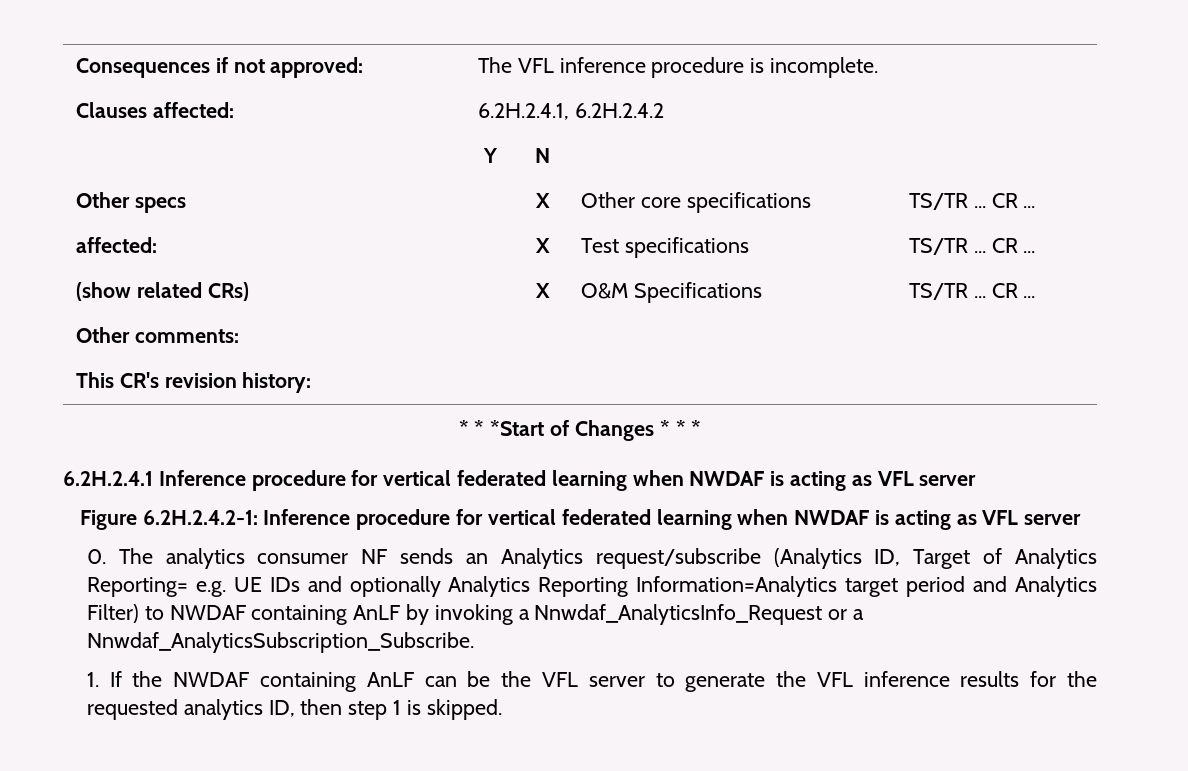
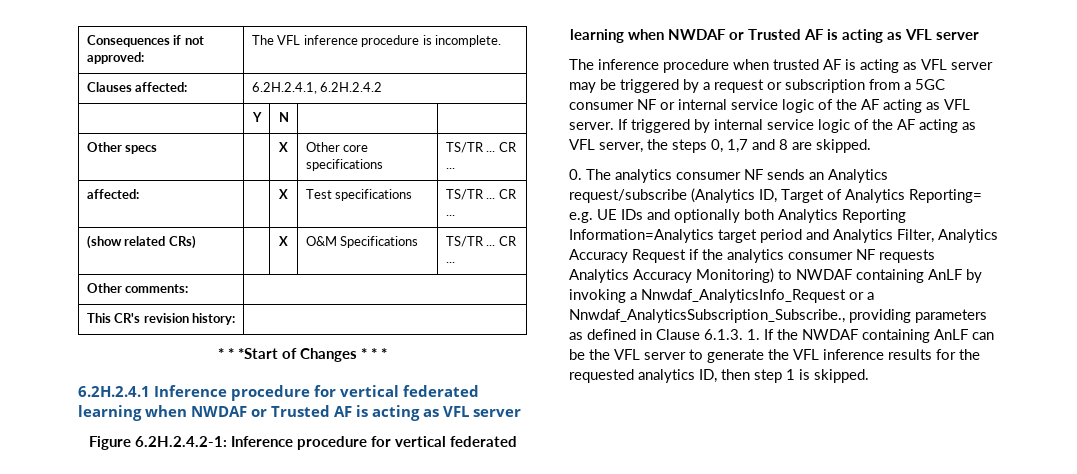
(765, 478) none -> [251,405,352,417] or Trusted AF
[874,510,1082,530] is acting as VFL server -> [729,29,979,43] [569,59,994,73] [569,79,946,93] [569,99,971,113] [569,119,977,133] [569,139,872,153] or Trusted AF is acting as VFL server // The inference procedure when trusted AF is acting as VFL server may be triggered by a request or subscription from a 5GC consumer NF or internal service logic of the AF acting as VFL server. If triggered by internal service logic of the AF acting as VFL server, the steps 0, 1,7 and 8 are skipped.
(441, 586) none -> [744,209,775,220] both
[86,604,139,623] Filter) -> [897,229,999,243] [569,249,936,263] [569,268,775,283] Filter, Analytics Accuracy Request if the analytics consumer NF requests Analytics Accuracy Monitoring)
[86,632,474,653] Nnwdaf_AnalyticsSubscription_Subscribe. // -> [569,309,988,323] [569,329,744,340] Nnwdaf_AnalyticsSubscription_Subscribe., providing parameters as defined in Clause 6.1.3.

